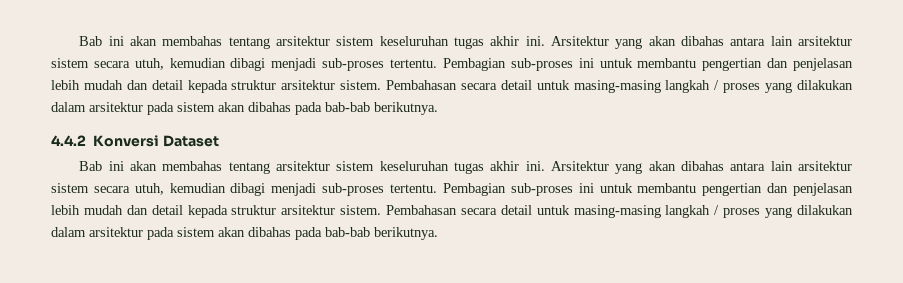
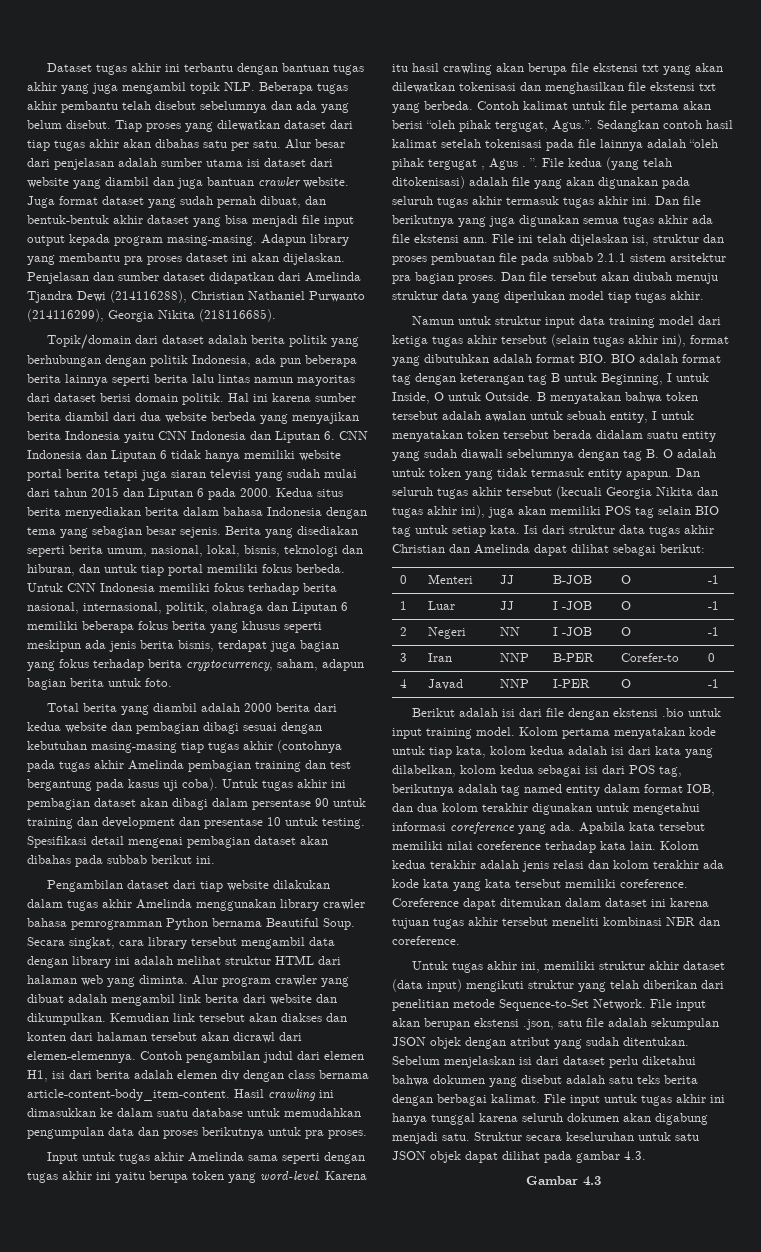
[79,36,852,49] [51,58,854,71] [51,80,853,93] [51,102,438,115] [51,135,220,147] [79,161,852,174] [51,183,854,196] [51,205,853,218] [51,227,438,240] Bab ini akan membahas tentang arsitektur sistem keseluruhan tugas akhir ini. Arsitektur yang akan dibahas antara lain arsitektur sistem secara utuh, kemudian dibagi menjadi sub-proses tertentu. Pembagian sub-proses ini untuk membantu pengertian dan penjelasan lebih mudah dan detail kepada struktur arsitektur sistem. Pembahasan secara detail untuk masing-masing langkah / proses yang dilakukan dalam arsitektur pada sistem akan dibahas pada bab-bab berikutnya. // 4.4.2 Konversi Dataset // Bab ini akan membahas tentang arsitektur sistem keseluruhan tugas akhir ini. Arsitektur yang akan dibahas antara lain arsitektur sistem secara utuh, kemudian dibagi menjadi sub-proses tertentu. Pembagian sub-proses ini untuk membantu pengertian dan penjelasan lebih mudah dan detail kepada struktur arsitektur sistem. Pembahasan secara detail untuk masing-masing langkah / proses yang dilakukan dalam arsitektur pada sistem akan dibahas pada bab-bab berikutnya. -> [46,63,364,75] [27,82,348,94] [27,101,349,113] [27,120,353,132] [27,139,345,151] [27,158,333,170] [27,177,349,189] [27,196,326,208] [27,215,354,227] [27,234,349,246] [27,253,345,265] [27,272,361,284] [27,290,365,303] [27,309,276,322] [46,334,359,350] [27,355,357,367] [27,374,355,386] [27,393,356,405] [27,412,359,424] [27,431,368,443] [27,450,341,462] [27,469,357,481] [27,487,343,500] [27,507,367,519] [27,526,358,538] [27,545,363,557] [27,564,345,576] [27,583,337,595] [27,602,348,614] [27,621,322,633] [27,640,339,652] [27,659,364,671] [27,678,172,690] [46,703,337,715] [27,722,322,734] [27,740,342,753] [27,760,351,772] [27,778,346,791] [27,798,366,810] [27,817,365,829] [27,836,328,848] [27,855,215,867] [46,880,330,892] [27,899,365,911] [27,918,355,930] [27,937,335,949] [27,955,341,968] [27,975,349,987] [27,994,337,1006] [27,1013,347,1025] [27,1032,302,1043] [27,1051,364,1063] [27,1070,369,1082] [27,1089,334,1101] [27,1108,361,1117] [27,1127,367,1139] [46,1152,365,1164] [27,1171,367,1183] [392,63,723,75] [392,82,716,94] [392,101,711,113] [392,120,733,132] [392,139,718,151] [392,157,672,170] [392,176,690,189] [392,196,701,208] [392,215,713,227] [392,234,724,246] [392,253,726,265] [392,272,718,284] [392,291,704,303] [411,316,721,328] [392,334,729,347] [392,354,721,366] [392,373,709,385] [392,392,698,404] [392,411,694,423] [392,430,716,442] [392,449,716,461] [392,468,700,480] [392,486,718,499] [392,505,719,518] [392,525,714,537] [392,544,705,556] [400,575,408,584] [428,574,474,584] [500,575,515,584] [553,575,593,584] [621,575,632,584] [708,575,720,584] [400,601,408,610] [428,601,456,610] [500,601,515,610] [553,601,593,610] [621,601,632,610] [708,601,720,610] [400,627,408,636] [428,627,467,639] [500,627,521,636] [553,627,593,636] [621,627,632,636] [708,627,720,636] [400,653,408,662] [428,653,453,662] [500,653,530,662] [553,653,595,662] [621,653,680,662] [708,653,716,662] [400,679,408,688] [428,679,464,690] [500,679,530,688] [553,679,591,688] [621,679,632,688] [708,679,720,688] [411,708,721,720] [392,727,716,739] [392,746,713,758] [392,765,682,777] [392,784,715,796] [392,803,700,815] [392,822,705,834] [392,841,699,853] [392,860,724,872] [392,879,688,891] [392,898,709,910] [392,917,720,929] [392,936,460,945] [411,961,725,973] [392,979,724,992] [392,999,706,1011] [392,1018,719,1030] [392,1037,689,1049] [392,1056,696,1068] [392,1075,698,1087] [392,1094,725,1106] [392,1113,708,1125] [392,1132,699,1144] [392,1151,646,1163] [525,1176,601,1186] Dataset tugas akhir ini terbantu dengan bantuan tugas akhir yang juga mengambil topik NLP. Beberapa tugas akhir pembantu telah disebut sebelumnya dan ada yang belum disebut. Tiap proses yang dilewatkan dataset dari tiap tugas akhir akan dibahas satu per satu. Alur besar dari penjelasan adalah sumber utama isi dataset dari website yang diambil dan juga bantuan crawler website. Juga format dataset yang sudah pernah dibuat, dan bentuk-bentuk akhir dataset yang bisa menjadi file input output kepada program masing-masing. Adapun library yang membantu pra proses dataset ini akan dijelaskan. Penjelasan dan sumber dataset didapatkan dari Amelinda Tjandra Dewi (214116288), Christian Nathaniel Purwanto (214116299), Georgia Nikita (218116685). // Topik/domain dari dataset adalah berita politik yang berhubungan dengan politik Indonesia, ada pun beberapa berita lainnya seperti berita lalu lintas namun mayoritas dari dataset berisi domain politik. Hal ini karena sumber berita diambil dari dua website berbeda yang menyajikan berita Indonesia yaitu CNN Indonesia dan Liputan 6. CNN Indonesia dan Liputan 6 tidak hanya memiliki website portal berita tetapi juga siaran televisi yang sudah mulai dari tahun 2015 dan Liputan 6 pada 2000. Kedua situs berita menyediakan berita dalam bahasa Indonesia dengan tema yang sebagian besar sejenis. Berita yang disediakan seperti berita umum, nasional, lokal, bisnis, teknologi dan hiburan, dan untuk tiap portal memiliki fokus berbeda. Untuk CNN Indonesia memiliki fokus terhadap berita nasional, internasional, politik, olahraga dan Liputan 6 memiliki beberapa fokus berita yang khusus seperti meskipun ada jenis berita bisnis, terdapat juga bagian yang fokus terhadap berita cryptocurrency, saham, adapun bagian berita untuk foto. // Total berita yang diambil adalah 2000 berita dari kedua website dan pembagian dibagi sesuai dengan kebutuhan masing-masing tiap tugas akhir (contohnya pada tugas akhir Amelinda pembagian training dan test bergantung pada kasus uji coba). Untuk tugas akhir ini pembagian dataset akan dibagi dalam persentase 90 untuk training dan development dan presentase 10 untuk testing. Spesifikasi detail mengenai pembagian dataset akan dibahas pada subbab berikut ini. // Pengambilan dataset dari tiap website dilakukan dalam tugas akhir Amelinda menggunakan library crawler bahasa pemrogramman Python bernama Beautiful Soup. Secara singkat, cara library tersebut mengambil data dengan library ini adalah melihat struktur HTML dari halaman web yang diminta. Alur program crawler yang dibuat adalah mengambil link berita dari website dan dikumpulkan. Kemudian link tersebut akan diakses dan konten dari halaman tersebut akan dicrawl dari elemen-elemennya. Contoh pengambilan judul dari elemen H1, isi dari berita adalah elemen div dengan class bernama article-content-body_item-content. Hasil crawling ini dimasukkan ke dalam suatu database untuk memudahkan pengumpulan data dan proses berikutnya untuk pra proses. // Input untuk tugas akhir Amelinda sama seperti dengan tugas akhir ini yaitu berupa token yang word-level. Karena itu hasil crawling akan berupa file ekstensi txt yang akan dilewatkan tokenisasi dan menghasilkan file ekstensi txt yang berbeda. Contoh kalimat untuk file pertama akan berisi “oleh pihak tergugat, Agus.”. Sedangkan contoh hasil kalimat setelah tokenisasi pada file lainnya adalah “oleh pihak tergugat , Agus . ”. File kedua (yang telah ditokenisasi) adalah file yang akan digunakan pada seluruh tugas akhir termasuk tugas akhir ini. Dan file berikutnya yang juga digunakan semua tugas akhir ada file ekstensi ann. File ini telah dijelaskan isi, struktur dan proses pembuatan file pada subbab 2.1.1 sistem arsitektur pra bagian proses. Dan file tersebut akan diubah menuju struktur data yang diperlukan model tiap tugas akhir. // Namun untuk struktur input data training model dari ketiga tugas akhir tersebut (selain tugas akhir ini), format yang dibutuhkan adalah format BIO. BIO adalah format tag dengan keterangan tag B untuk Beginning, I untuk Inside, O untuk Outside. B menyatakan bahwa token tersebut adalah awalan untuk sebuah entity, I untuk menyatakan token tersebut berada didalam suatu entity yang sudah diawali sebelumnya dengan tag B. O adalah untuk token yang tidak termasuk entity apapun. Dan seluruh tugas akhir tersebut (kecuali Georgia Nikita dan tugas akhir ini), juga akan memiliki POS tag selain BIO tag untuk setiap kata. Isi dari struktur data tugas akhir Christian dan Amelinda dapat dilihat sebagai berikut: // 0 | Menteri | JJ | B-JOB | O | -1 // 1 | Luar | JJ | I -JOB | O | -1 // 2 | Negeri | NN | I -JOB | O | -1 // 3 | Iran | NNP | B-PER | Corefer-to | 0 // 4 | Javad | NNP | I-PER | O | -1 // Berikut adalah isi dari file dengan ekstensi .bio untuk input training model. Kolom pertama menyatakan kode untuk tiap kata, kolom kedua adalah isi dari kata yang dilabelkan, kolom kedua sebagai isi dari POS tag, berikutnya adalah tag named entity dalam format IOB, dan dua kolom terakhir digunakan untuk mengetahui informasi coreference yang ada. Apabila kata tersebut memiliki nilai coreference terhadap kata lain. Kolom kedua terakhir adalah jenis relasi dan kolom terakhir ada kode kata yang kata tersebut memiliki coreference. Coreference dapat ditemukan dalam dataset ini karena tujuan tugas akhir tersebut meneliti kombinasi NER dan coreference. // Untuk tugas akhir ini, memiliki struktur akhir dataset (data input) mengikuti struktur yang telah diberikan dari penelitian metode Sequence-to-Set Network. File input akan berupan ekstensi .json, satu file adalah sekumpulan JSON objek dengan atribut yang sudah ditentukan. Sebelum menjelaskan isi dari dataset perlu diketahui bahwa dokumen yang disebut adalah satu teks berita dengan berbagai kalimat. File input untuk tugas akhir ini hanya tunggal karena seluruh dokumen akan digabung menjadi satu. Struktur secara keseluruhan untuk satu JSON objek dapat dilihat pada gambar 4.3. // Gambar 4.3

